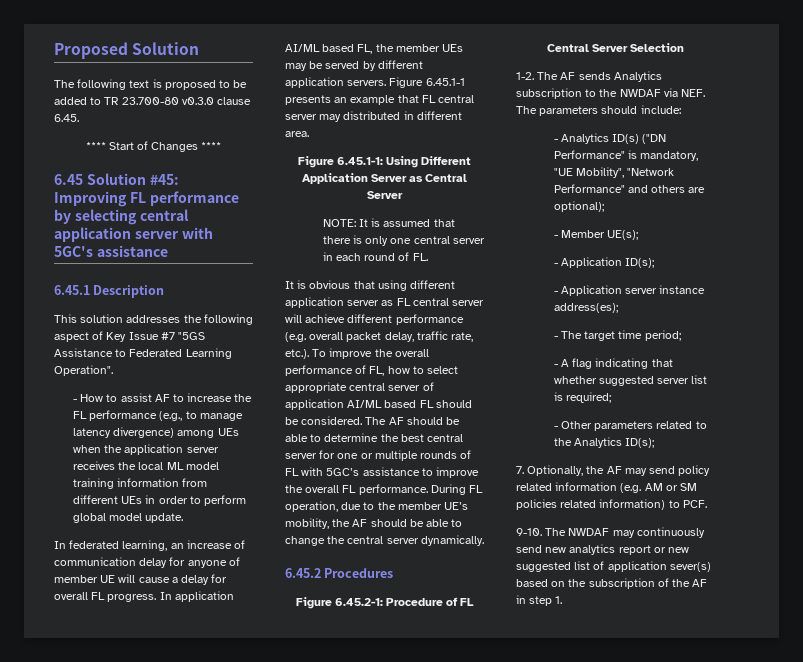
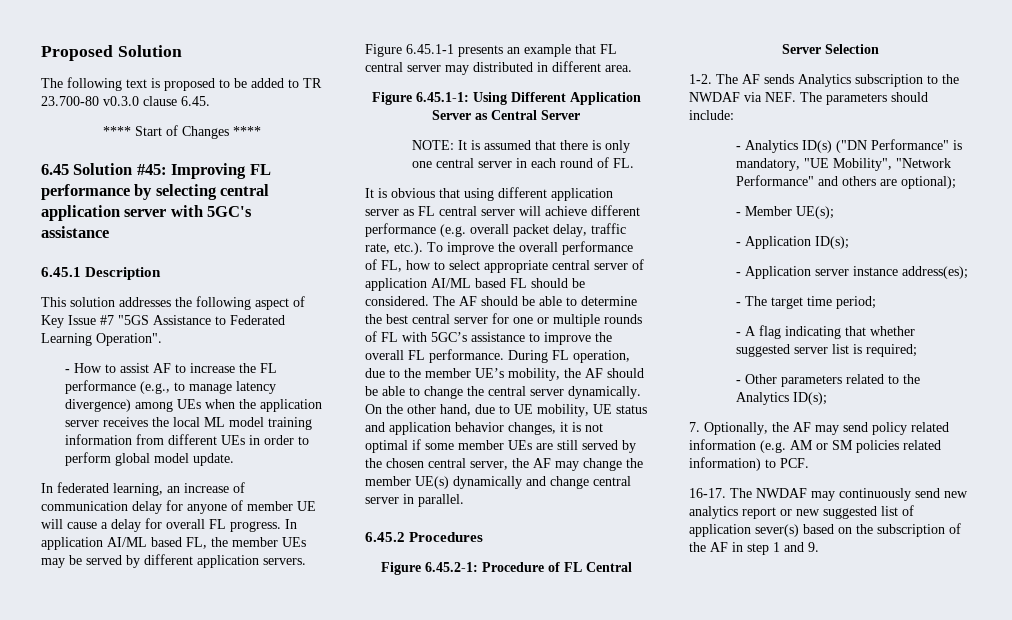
(484, 540) none -> [365,404,647,417] [365,422,603,435] [365,439,636,453] [365,458,643,471] [365,476,631,489] [365,494,464,507] On the other hand, due to UE mobility, UE status and application behavior changes, it is not optimal if some member UEs are still served by the chosen central server, the AF may change the member UE(s) dynamically and change central server in parallel.
[516,528,542,536] 9-10. -> [689,488,726,498] 16-17.
[555,596,563,604] 1. -> [773,542,819,552] 1 and 9.

